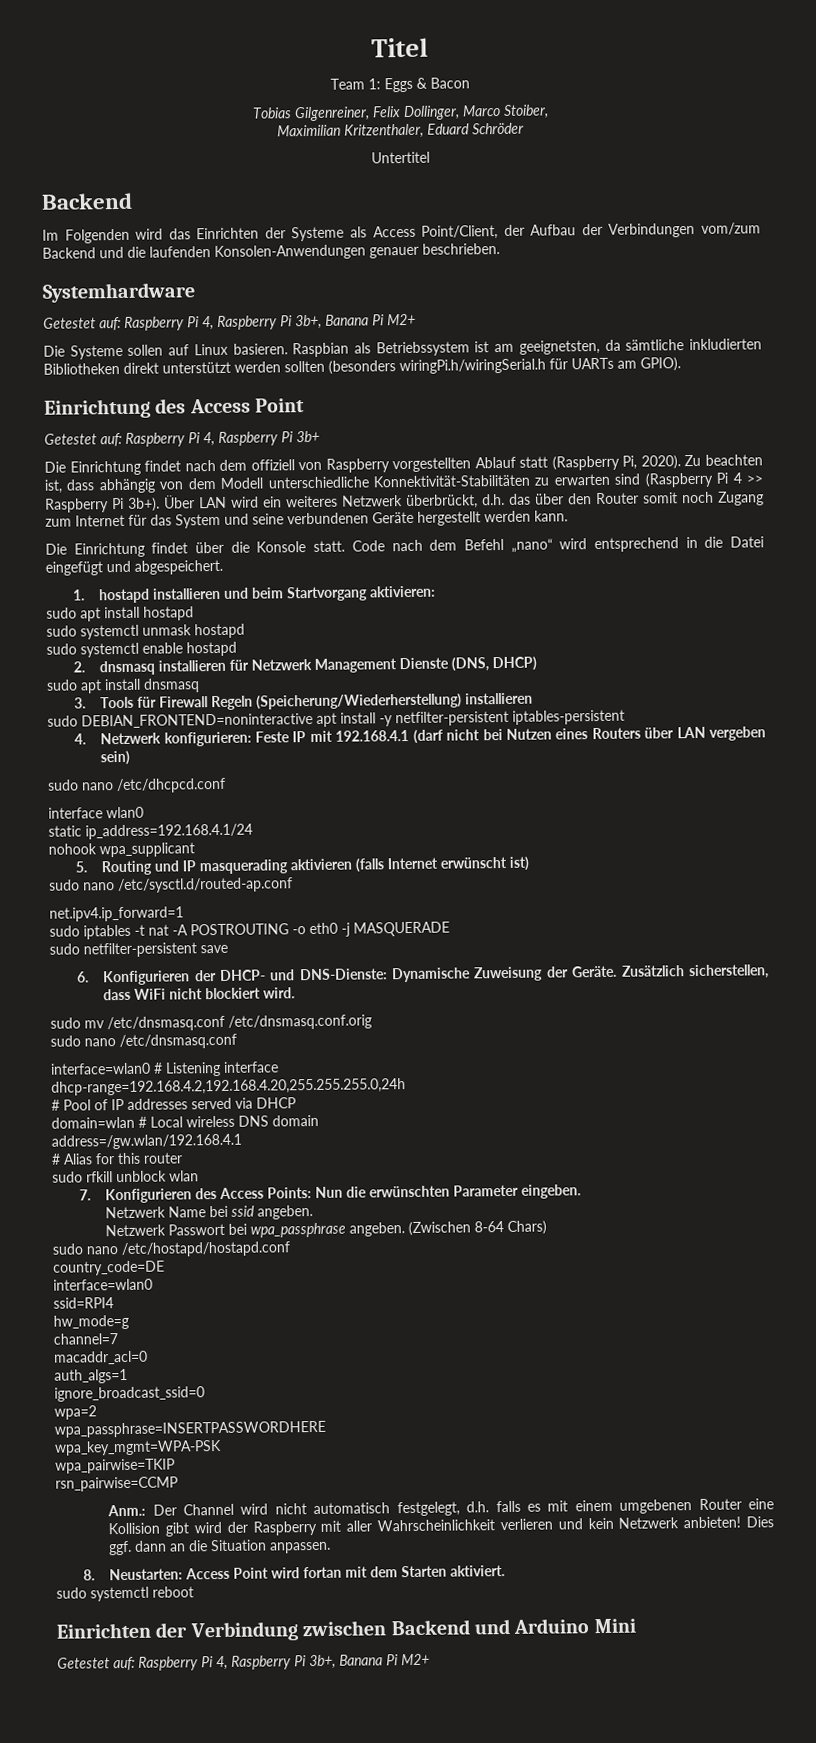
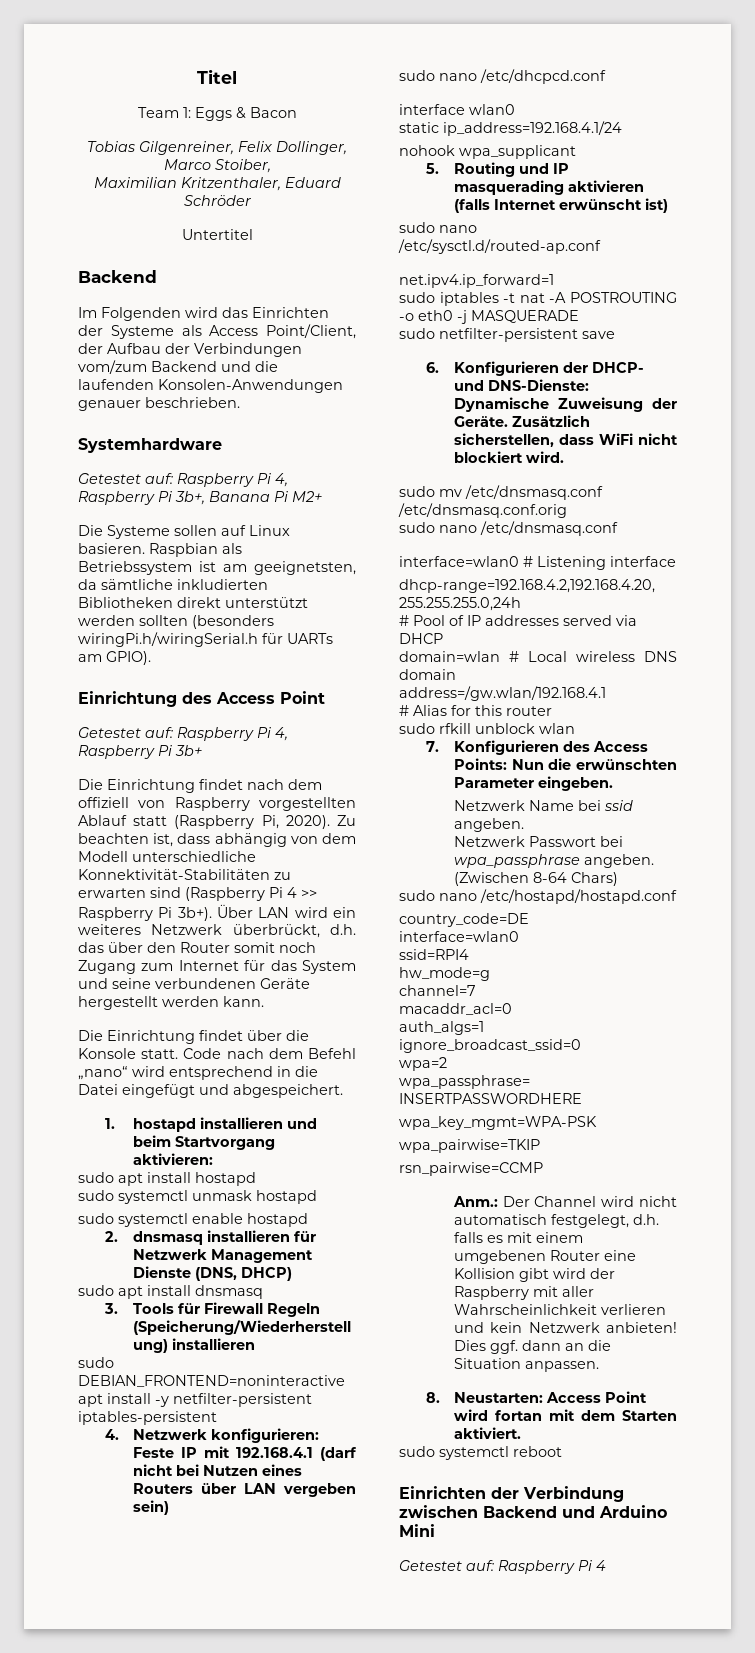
[216,1653,430,1671] 4, Raspberry Pi 3b+, Banana Pi M2+ -> [596,1560,606,1571] 4

